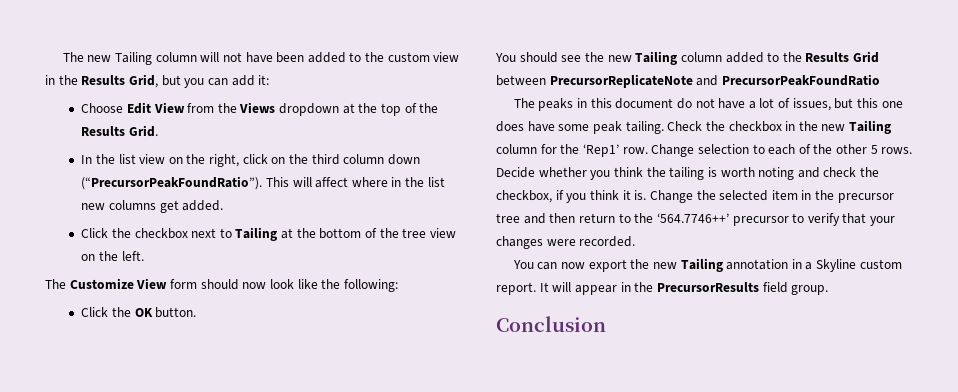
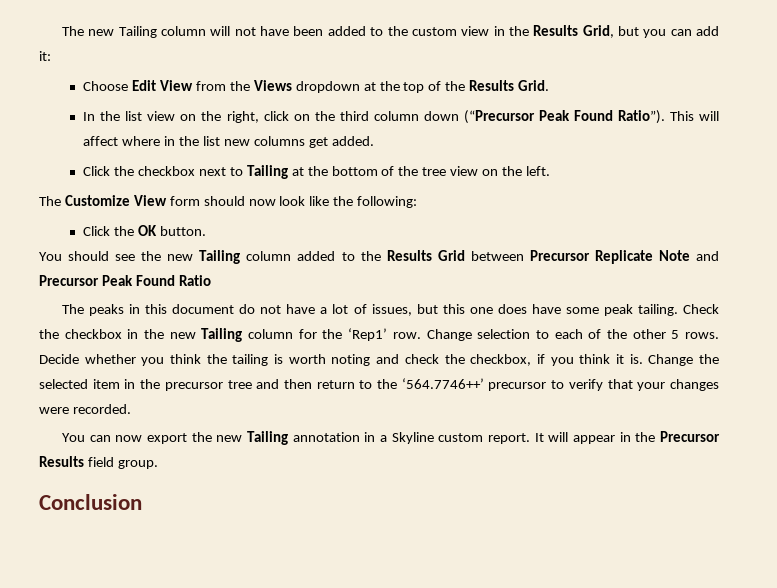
[81,176,263,190] (“PrecursorPeakFoundRatio”). -> [463,110,665,124] (“Precursor Peak Found Ratio”).
[549,74,880,88] PrecursorReplicateNote and PrecursorPeakFoundRatio -> [529,250,719,264] [39,275,211,286] Precursor Replicate Note and Precursor Peak Found Ratio
[656,282,759,292] PrecursorResults -> [659,431,720,442] [39,456,84,467] Precursor Results

